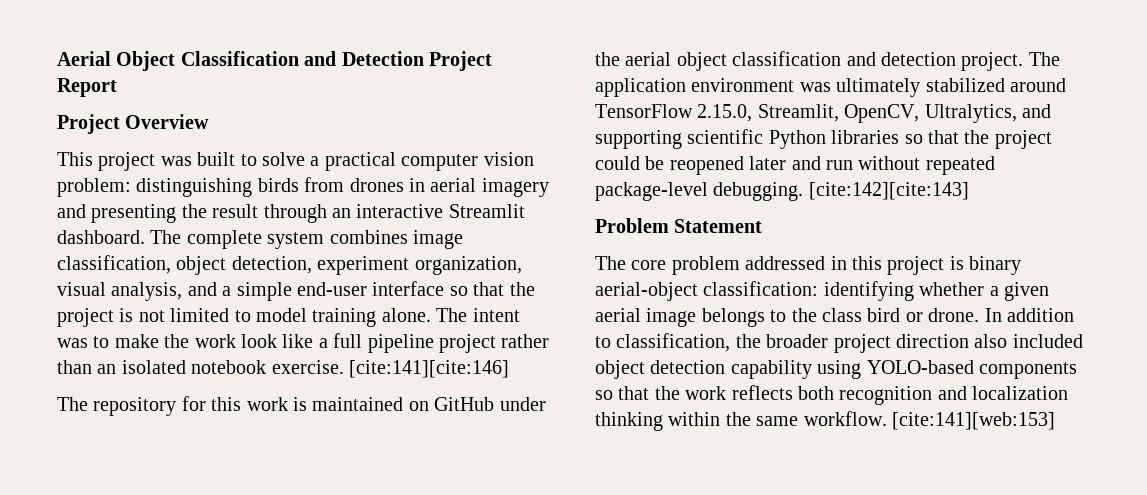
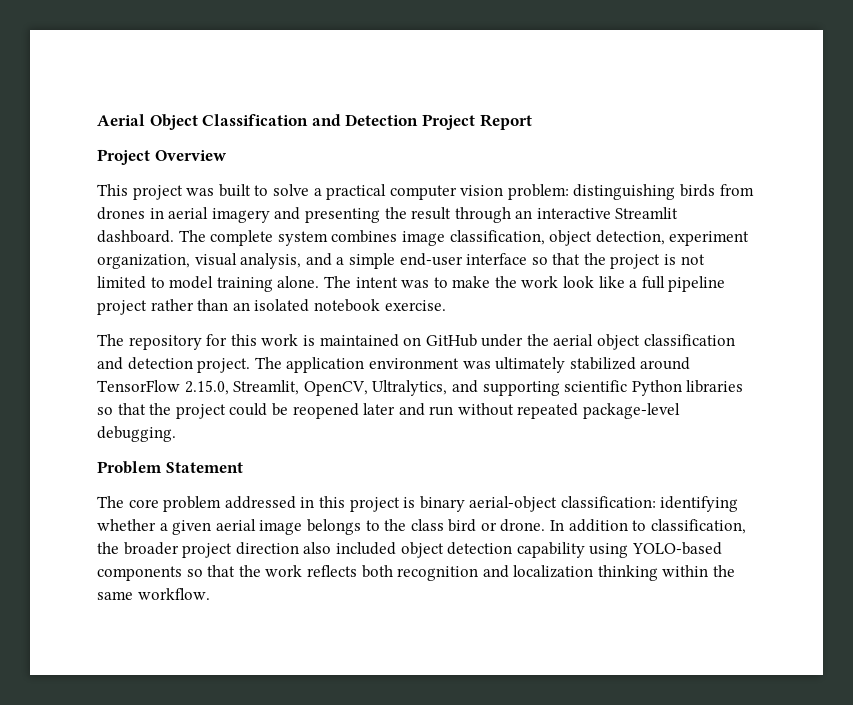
[349,360,509,378] [cite:141][cite:146] -> (446, 305) none
[808,182,969,200] [cite:142][cite:143] -> (176, 434) none
[892,412,1055,430] [cite:141][web:153] -> (210, 594) none

